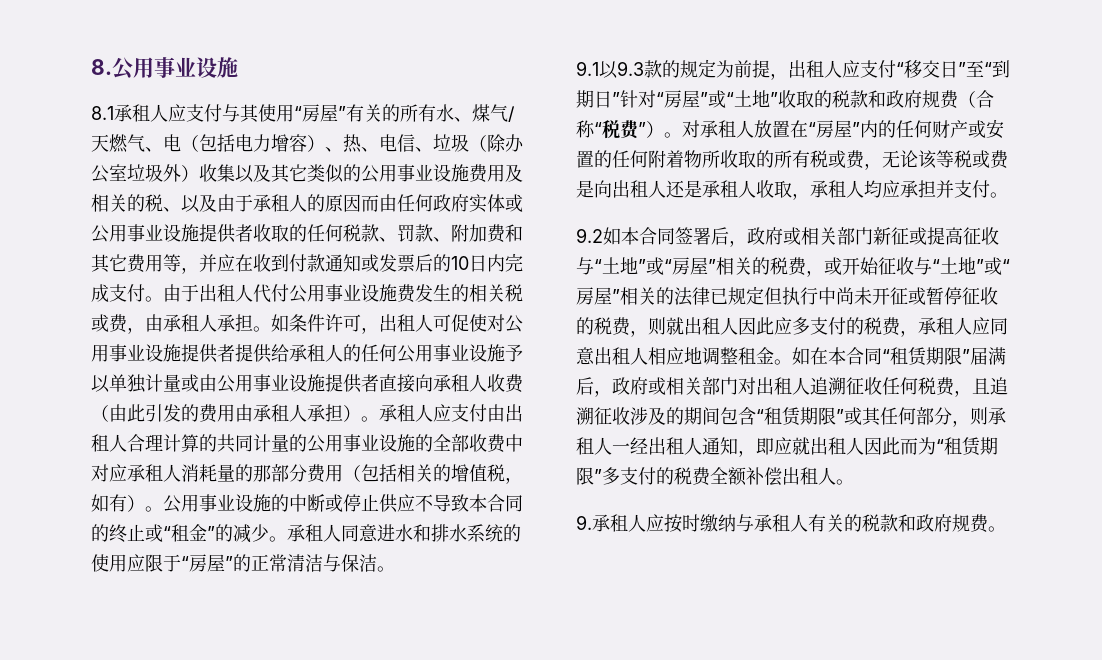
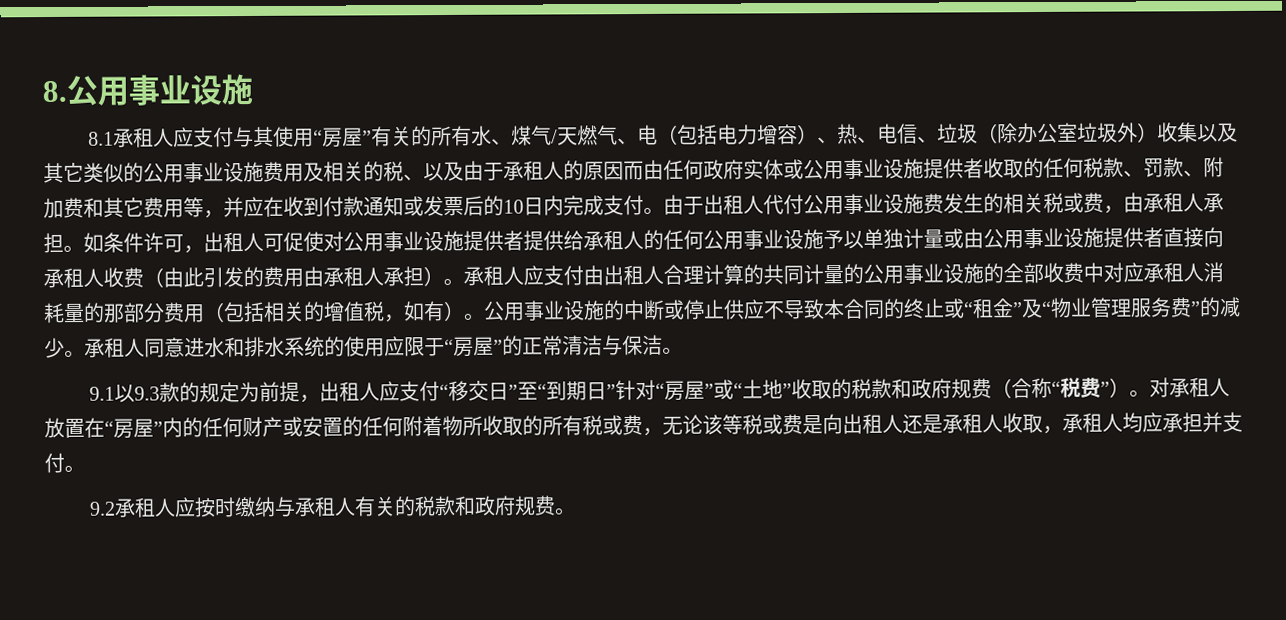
(215, 533) none -> [1021,297,1201,319] 及“物业管理服务费”
[603,227,999,247] [576,257,1010,277] [576,286,998,306] [576,317,1008,337] [576,347,1006,366] [576,377,1008,397] [576,407,1006,427] [576,437,998,457] [576,467,854,486] [576,515,592,530] 如本合同签署后，政府或相关部门新征或提高征收与“土地”或“房屋”相关的税费，或开始征收与“土地”或“房屋”相关的法律已规定但执行中尚未开征或暂停征收的税费，则就出租人因此应多支付的税费，承租人应同意出租人相应地调整租金。如在本合同“租赁期限”届满后，政府或相关部门对出租人追溯征收任何税费，且追溯征收涉及的期间包含“租赁期限”或其任何部分，则承租人一经出租人通知，即应就出租人因此而为“租赁期限”多支付的税费全额补偿出租人。 // 9. -> (117, 508) none

